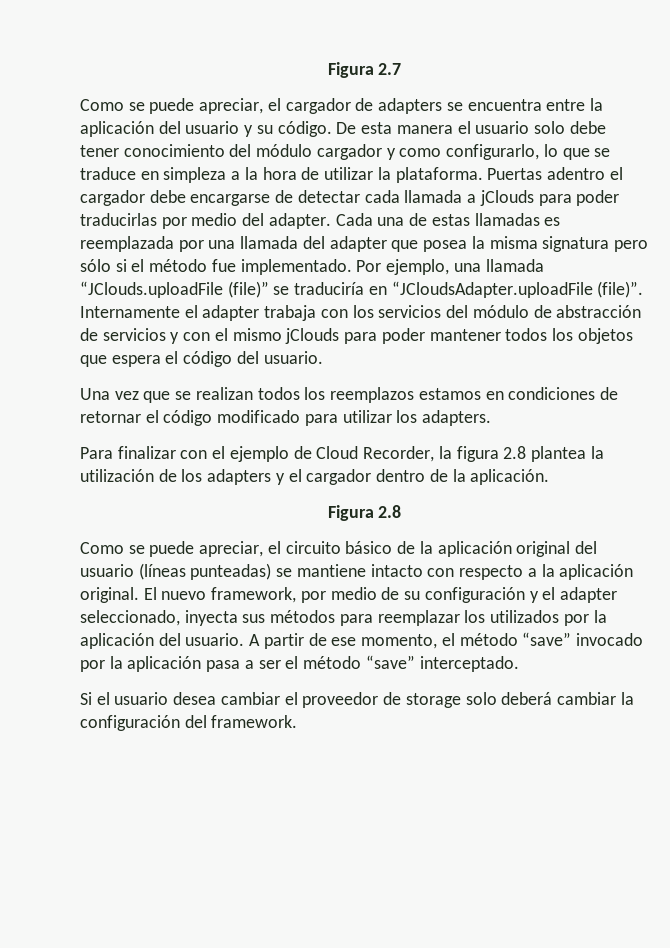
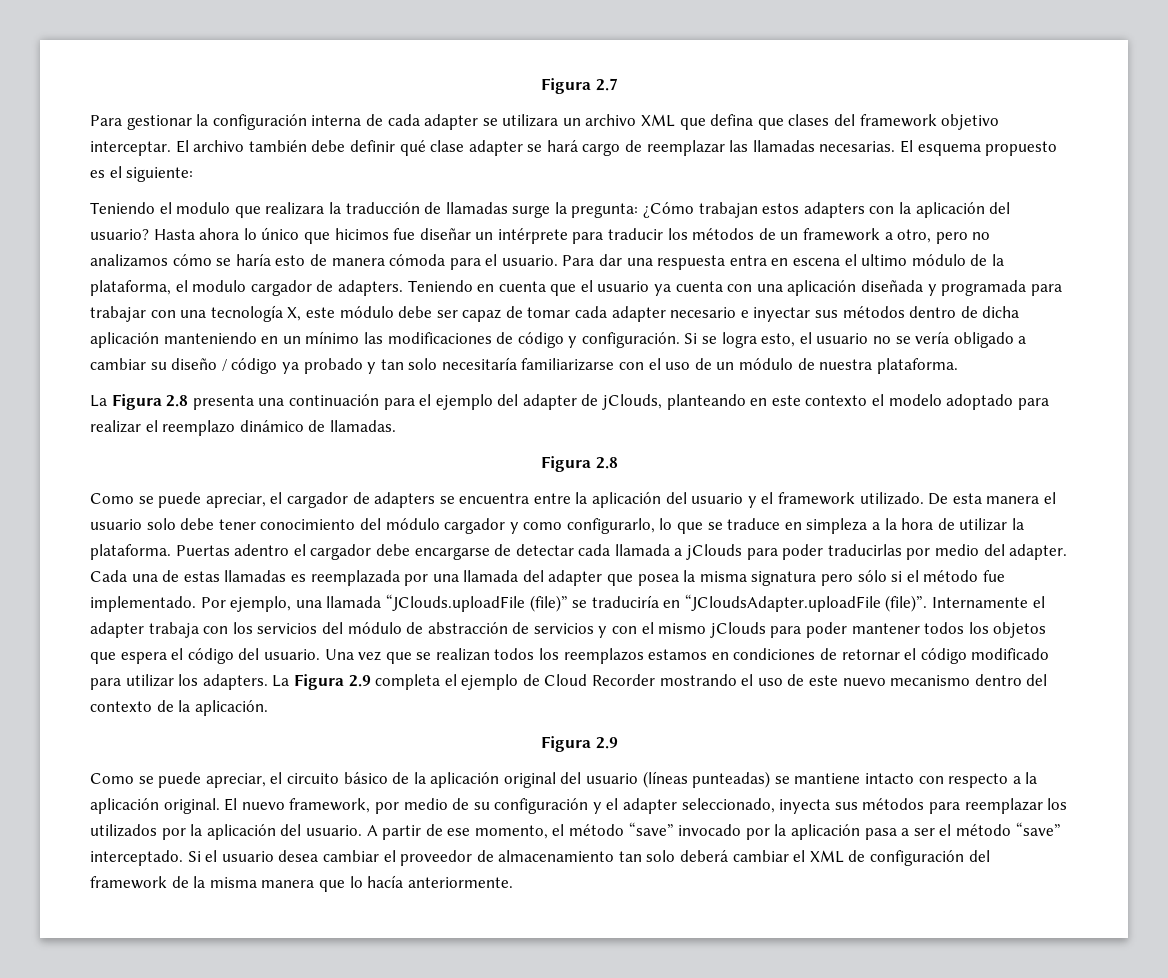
(402, 69) none -> [90,114,1000,130] [90,140,1058,156] [90,166,194,182] [90,202,1011,218] [90,227,991,244] [90,253,1004,270] [90,280,1062,296] [90,305,1020,322] [90,331,1027,348] [90,357,958,374] [90,394,1049,410] [90,420,396,436] [541,456,618,472] // Para gestionar la configuración interna de cada adapter se utilizara un archivo XML que defina que clases del framework objetivo interceptar. El archivo también debe definir qué clase adapter se hará cargo de reemplazar las llamadas necesarias. El esquema propuesto es el siguiente: // Teniendo el modulo que realizara la traducción de llamadas surge la pregunta: ¿Cómo trabajan estos adapters con la aplicación del usuario? Hasta ahora lo único que hicimos fue diseñar un intérprete para traducir los métodos de un framework a otro, pero no analizamos cómo se haría esto de manera cómoda para el usuario. Para dar una respuesta entra en escena el ultimo módulo de la plataforma, el modulo cargador de adapters. Teniendo en cuenta que el usuario ya cuenta con una aplicación diseñada y programada para trabajar con una tecnología X, este módulo debe ser capaz de tomar cada adapter necesario e inyectar sus métodos dentro de dicha aplicación manteniendo en un mínimo las modificaciones de código y configuración. Si se logra esto, el usuario no se vería obligado a cambiar su diseño / código ya probado y tan solo necesitaría familiarizarse con el uso de un módulo de nuestra plataforma. // La Figura 2.8 presenta una continuación para el ejemplo del adapter de jClouds, planteando en este contexto el modelo adoptado para realizar el reemplazo dinámico de llamadas. // Figura 2.8
[256,121,332,137] su código. -> [761,492,924,505] el framework utilizado.
(323, 357) // -> (320, 654) none
[80,446,604,462] [80,469,426,485] // Para finalizar con el ejemplo de Cloud Recorder, la figura 2.8 plantea la utilización de los adapters y el cargador dentro -> [272,674,1048,690] [90,701,152,712] La Figura 2.9 completa el ejemplo de Cloud Recorder mostrando el uso de este nuevo mecanismo dentro del contexto
[378,505,402,518] 2.8 -> [595,737,618,749] 2.9
(519, 664) // -> (183, 858) none
[405,693,461,708] storage -> [498,850,642,862] almacenamiento tan
[620,692,634,705] [80,715,298,731] la configuración del framework. -> [793,850,990,866] [90,875,513,892] el XML de configuración del framework de la misma manera que lo hacía anteriormente.

